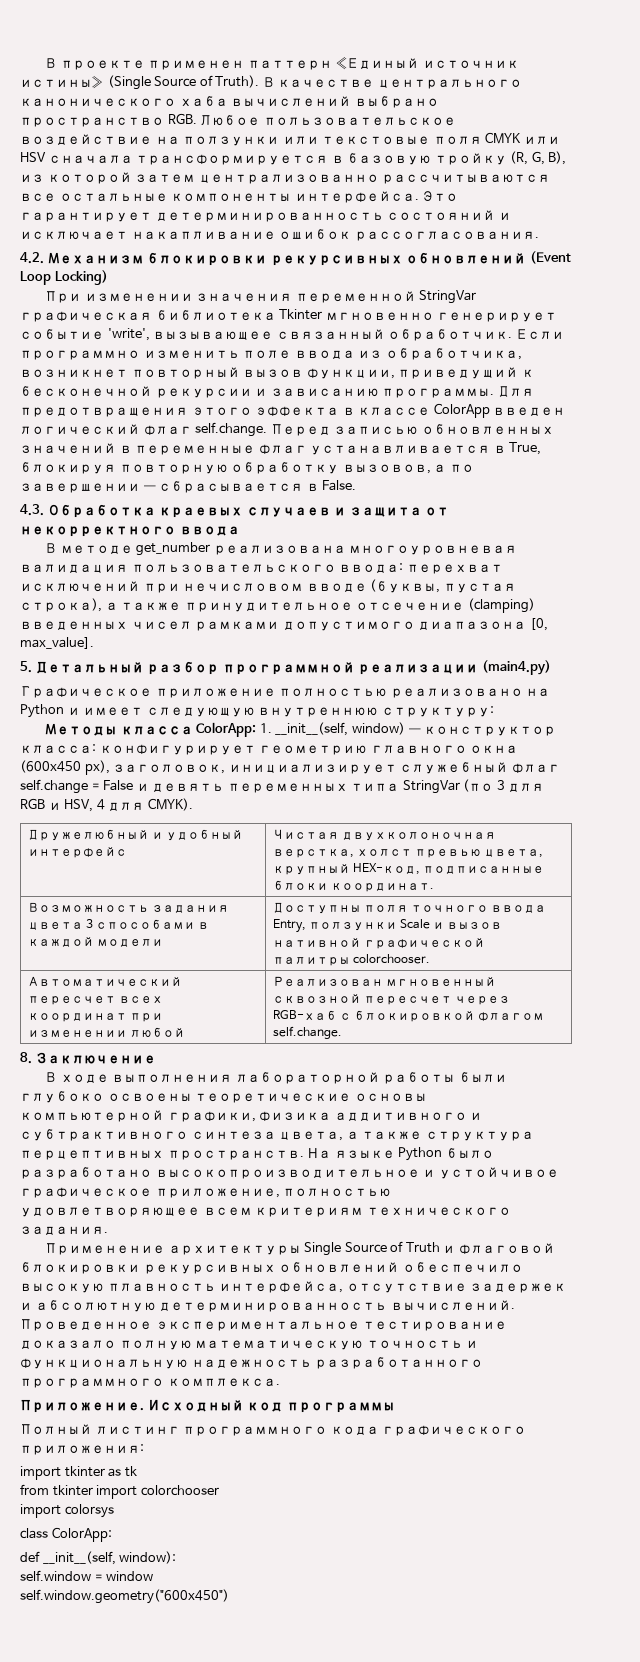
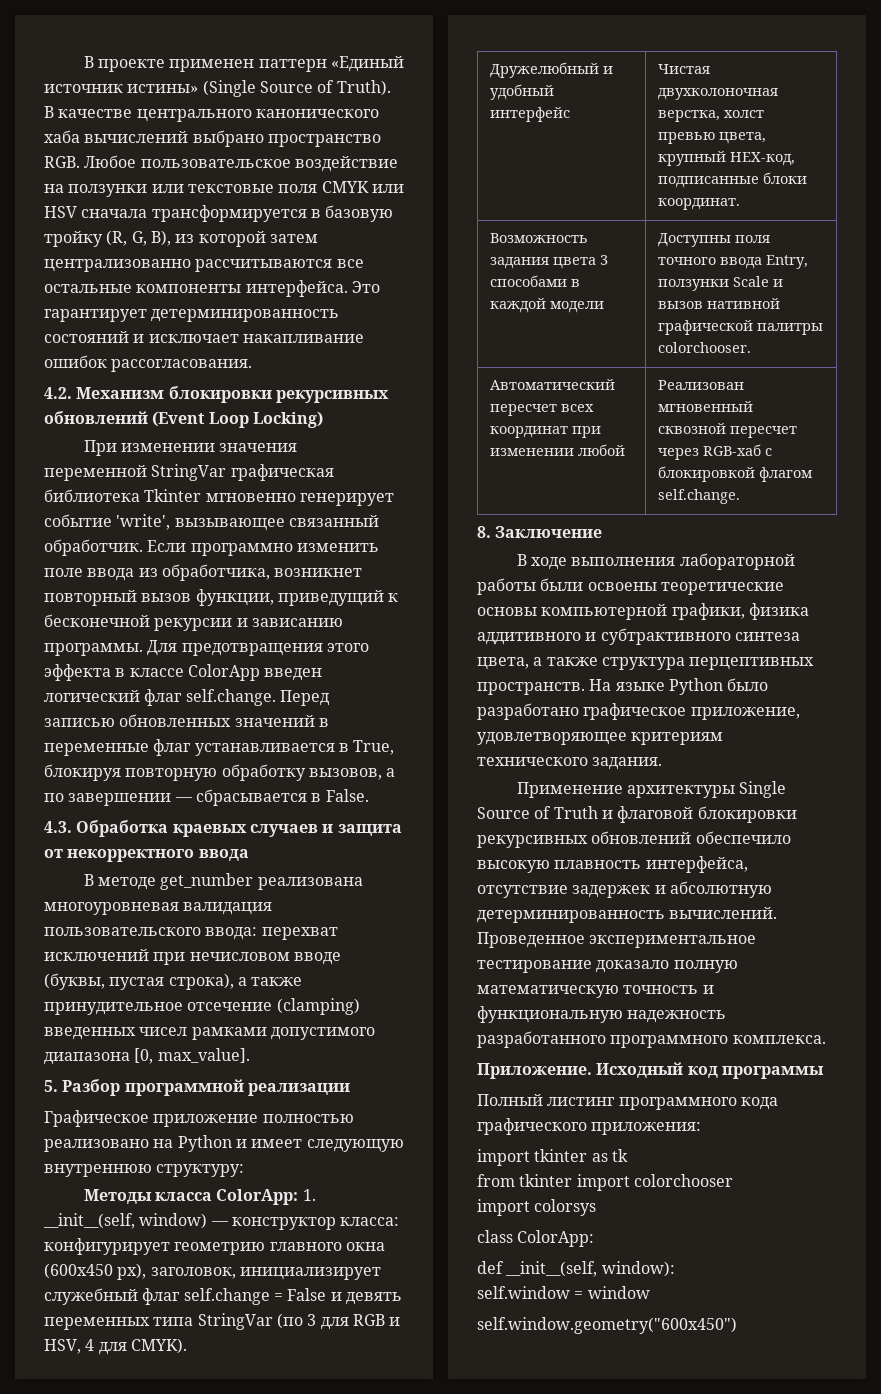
[35,661,220,675] Детальный разбор -> [62,1079,121,1096] Разбор
[481,660,551,675] (main4.py) -> (350, 1089) none
[20,1091,104,1103] глубоко -> (584, 584) none
[155,1167,559,1179] [20,1187,392,1198] [20,1207,252,1217] высокопроизводительное и устойчивое графическое приложение, полностью удовлетворяющее всем -> [583,703,800,720] [477,732,627,745] графическое приложение, удовлетворяющее

